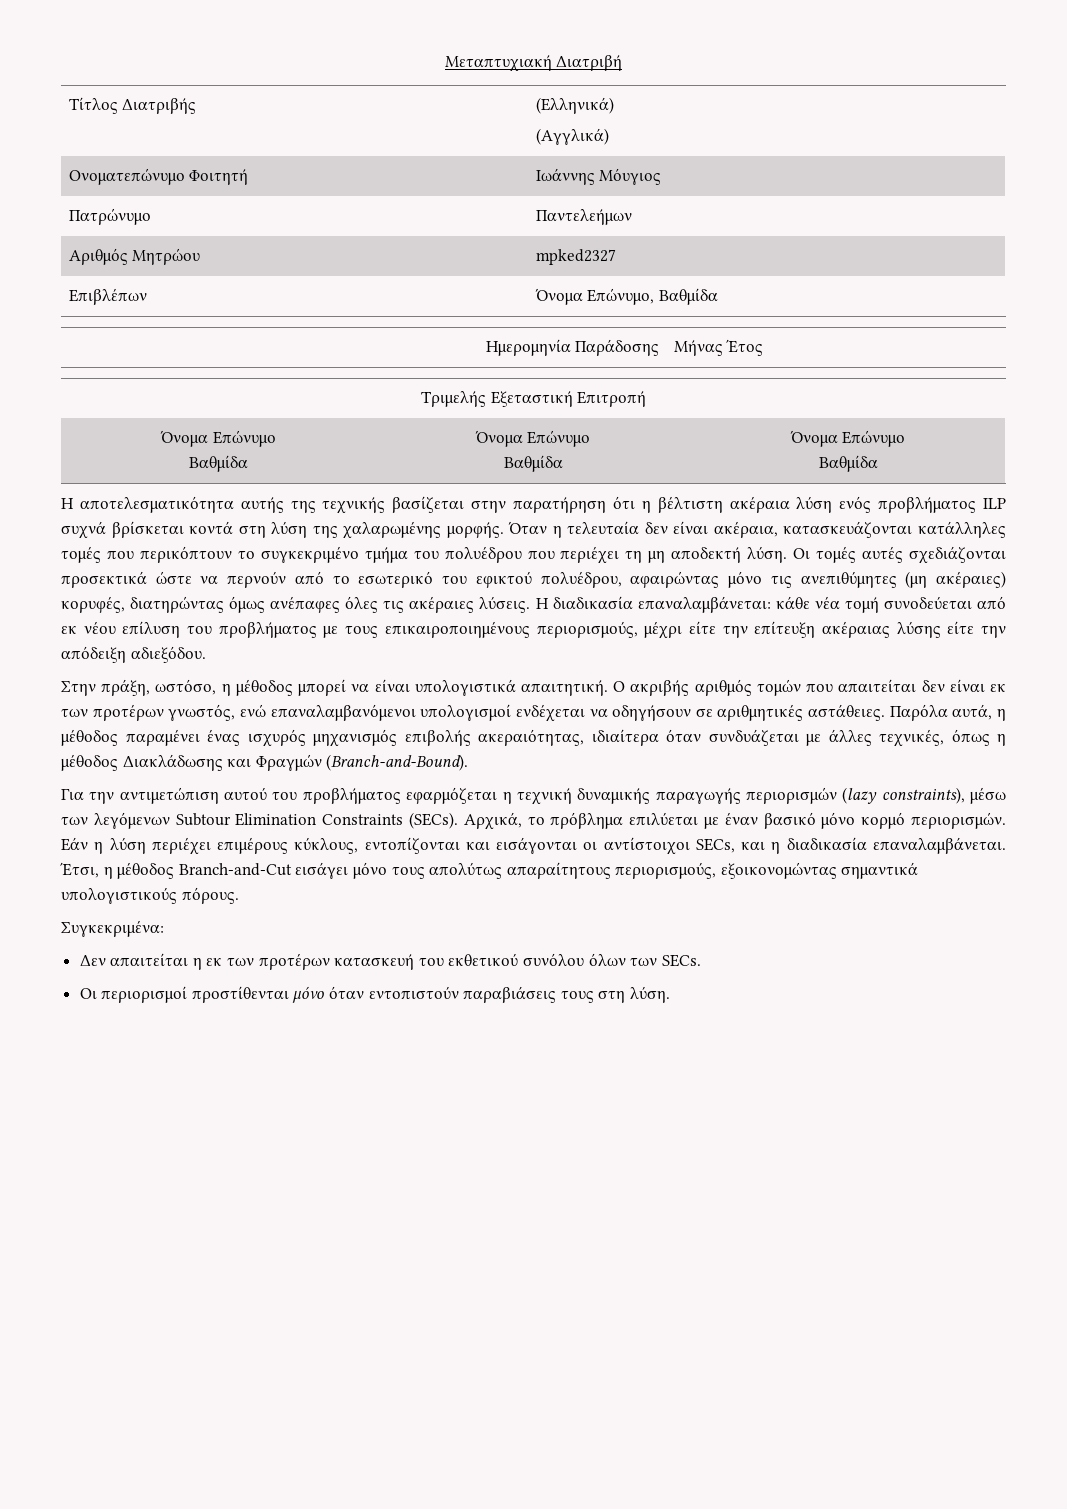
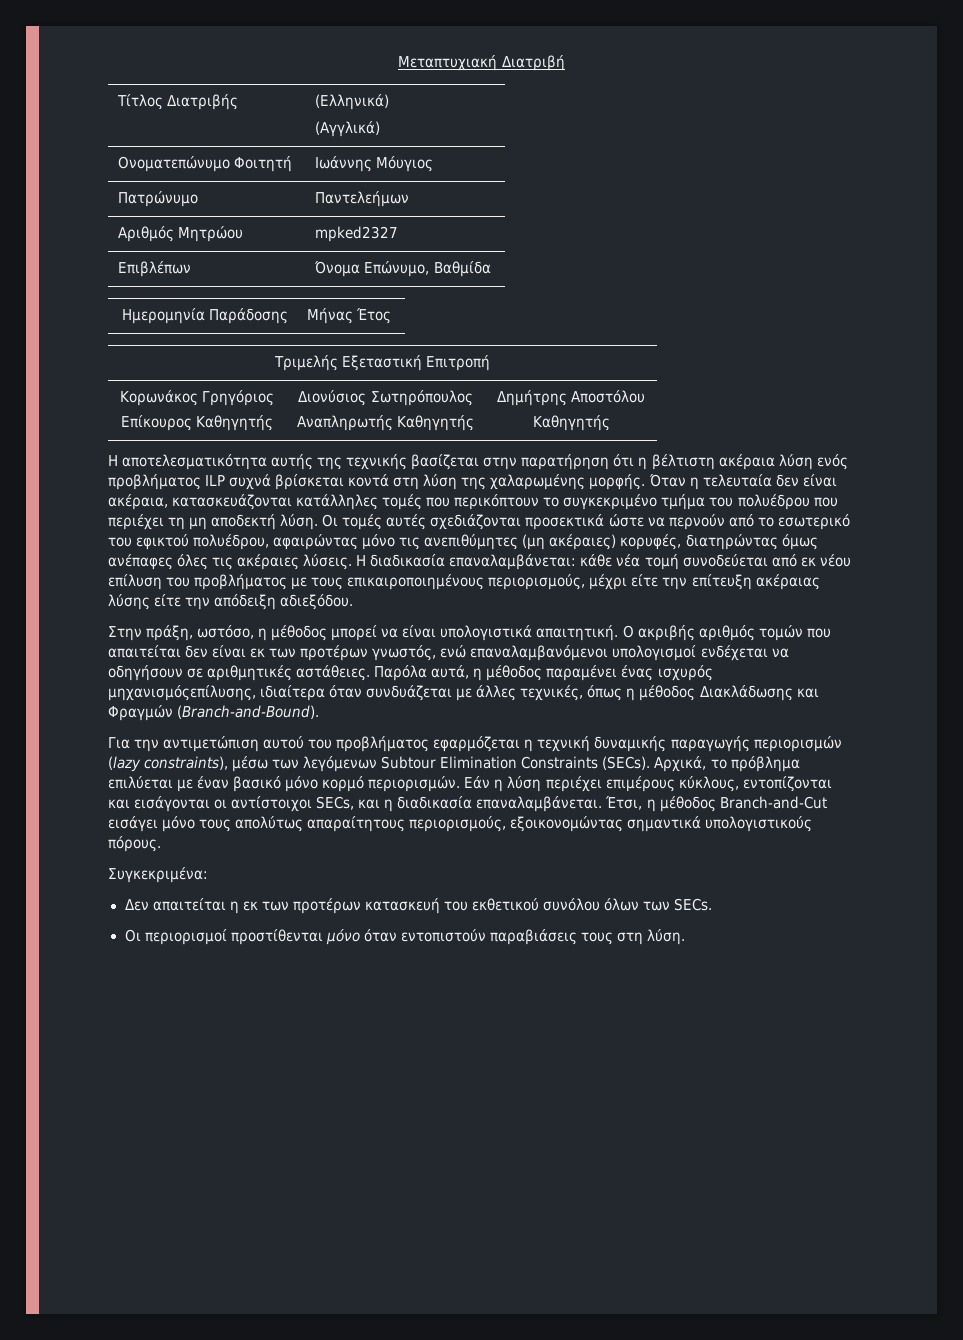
[160,430,276,447] [189,455,248,472] [474,430,591,447] [503,455,563,472] [789,430,906,447] [818,455,878,472] Όνομα Επώνυμο // Βαθμίδα | Όνομα Επώνυμο // Βαθμίδα | Όνομα Επώνυμο // Βαθμίδα -> [119,390,275,406] [120,415,274,431] [298,390,473,406] [296,415,475,431] [496,390,646,406] [532,415,610,431] Κορωνάκος Γρηγόριος // Επίκουρος Καθηγητής | Διονύσιος Σωτηρόπουλος // Αναπληρωτής Καθηγητής | Δημήτρης Αποστόλου // Καθηγητής
[313,729,584,747] μηχανισμός επιβολής ακεραιότητας, -> [108,685,256,701] μηχανισμόςεπίλυσης,

